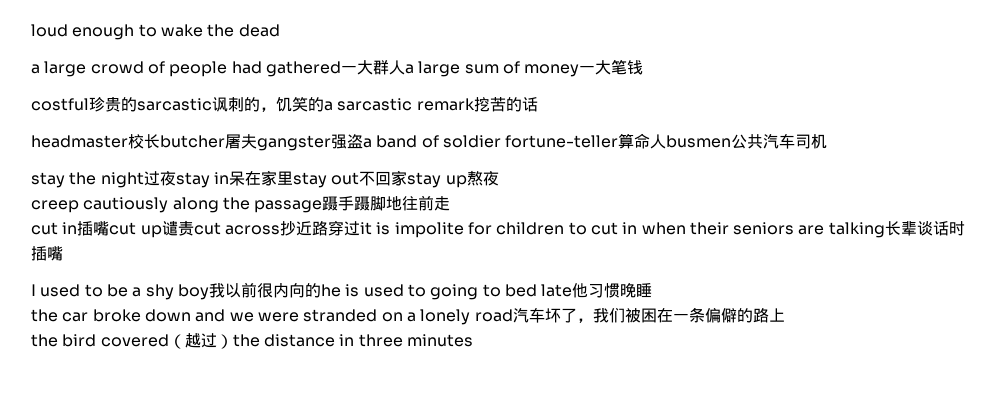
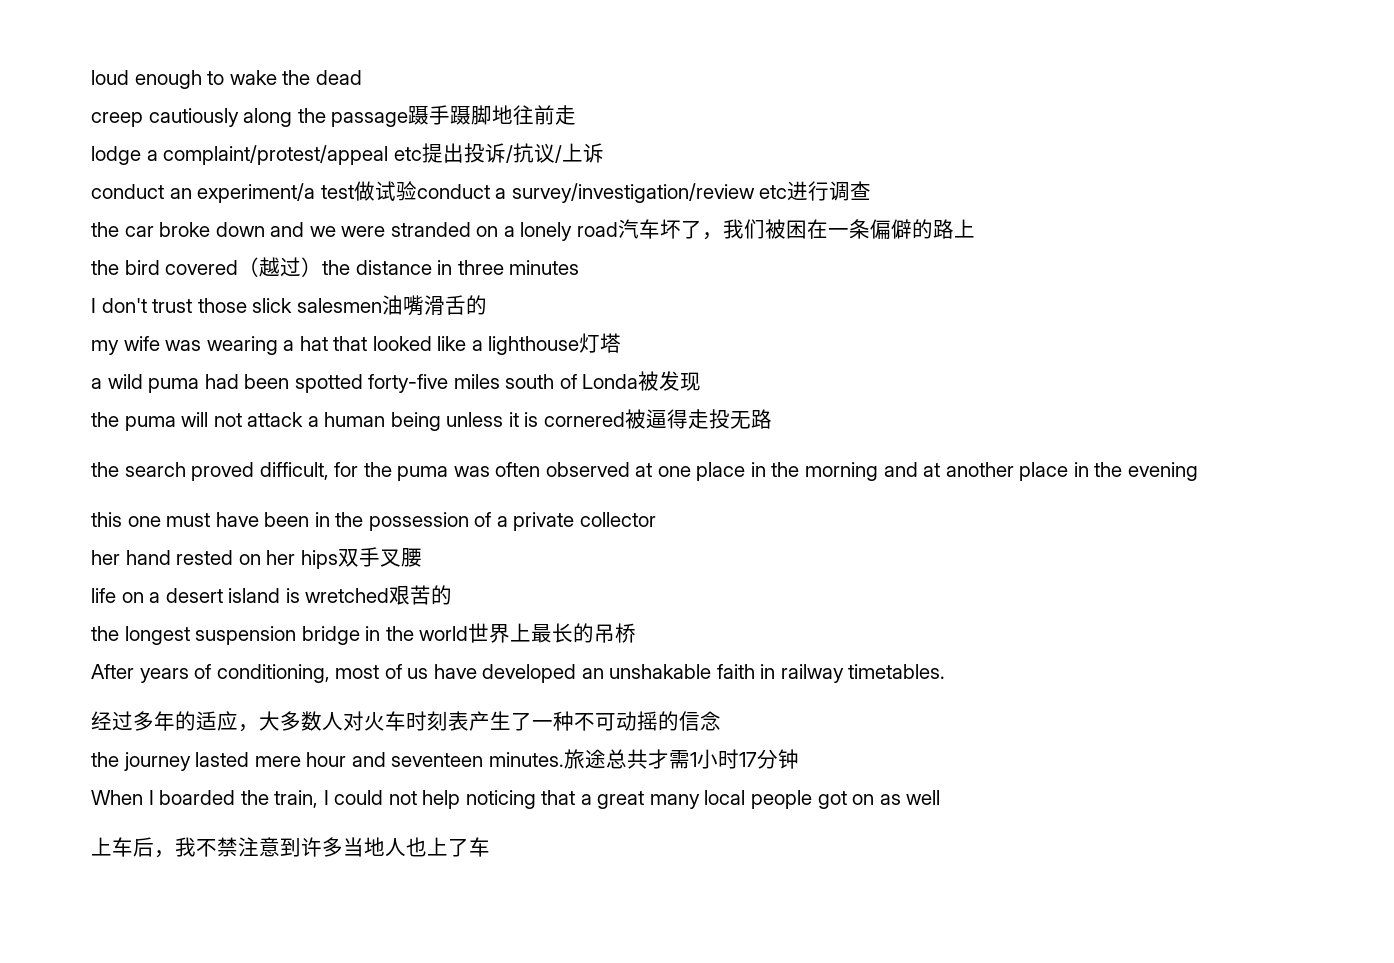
[31,59,644,77] [31,96,538,112] [31,133,828,151] [31,170,499,188] // a large crowd of people had gathered一大群人a large sum of money一大笔钱 // costful珍贵的sarcastic讽刺的，饥笑的a sarcastic remark挖苦的话 // headmaster校长butcher屠夫gangster强盗a band of soldier fortune-teller算命人busmen公共汽车司机 // stay the night过夜stay in呆在家里stay out不回家stay up熬夜 -> (362, 77) none
[31,220,965,238] [31,246,63,261] [31,282,653,300] cut in插嘴cut up谴责cut across抄近路穿过it is impolite for children to cut in when their seniors are talking长辈谈话时插嘴 // I used to be a shy boy我以前很内向的he is used to going to bed late他习惯晚睡 -> [91,143,604,165] [91,181,872,203] lodge a complaint/protest/appeal etc提出投诉/抗议/上诉 // conduct an experiment/a test做试验conduct a survey/investigation/review etc进行调查
(473, 340) none -> [91,295,487,316] [91,333,622,355] [91,371,702,393] [91,409,772,431] [91,462,1198,481] [91,512,656,531] [91,547,422,569] [91,585,453,605] [91,623,637,645] [91,664,946,683] [91,711,721,732] [91,749,799,771] [91,790,941,809] [91,837,490,858] // I don't trust those slick salesmen油嘴滑舌的 // my wife was wearing a hat that looked like a lighthouse灯塔 // a wild puma had been spotted forty-five miles south of Londa被发现 // the puma will not attack a human being unless it is cornered被逼得走投无路 // the search proved difficult, for the puma was often observed at one place in the morning and at another place in the evening // this one must have been in the possession of a private collector // her hand rested on her hips双手叉腰 // life on a desert island is wretched艰苦的 // the longest suspension bridge in the world世界上最长的吊桥 // After years of conditioning, most of us have developed an unshakable faith in railway timetables. // 经过多年的适应，大多数人对火车时刻表产生了一种不可动摇的信念 // the journey lasted mere hour and seventeen minutes.旅途总共才需1小时17分钟 // When I boarded the train, I could not help noticing that a great many local people got on as well // 上车后，我不禁注意到许多当地人也上了车

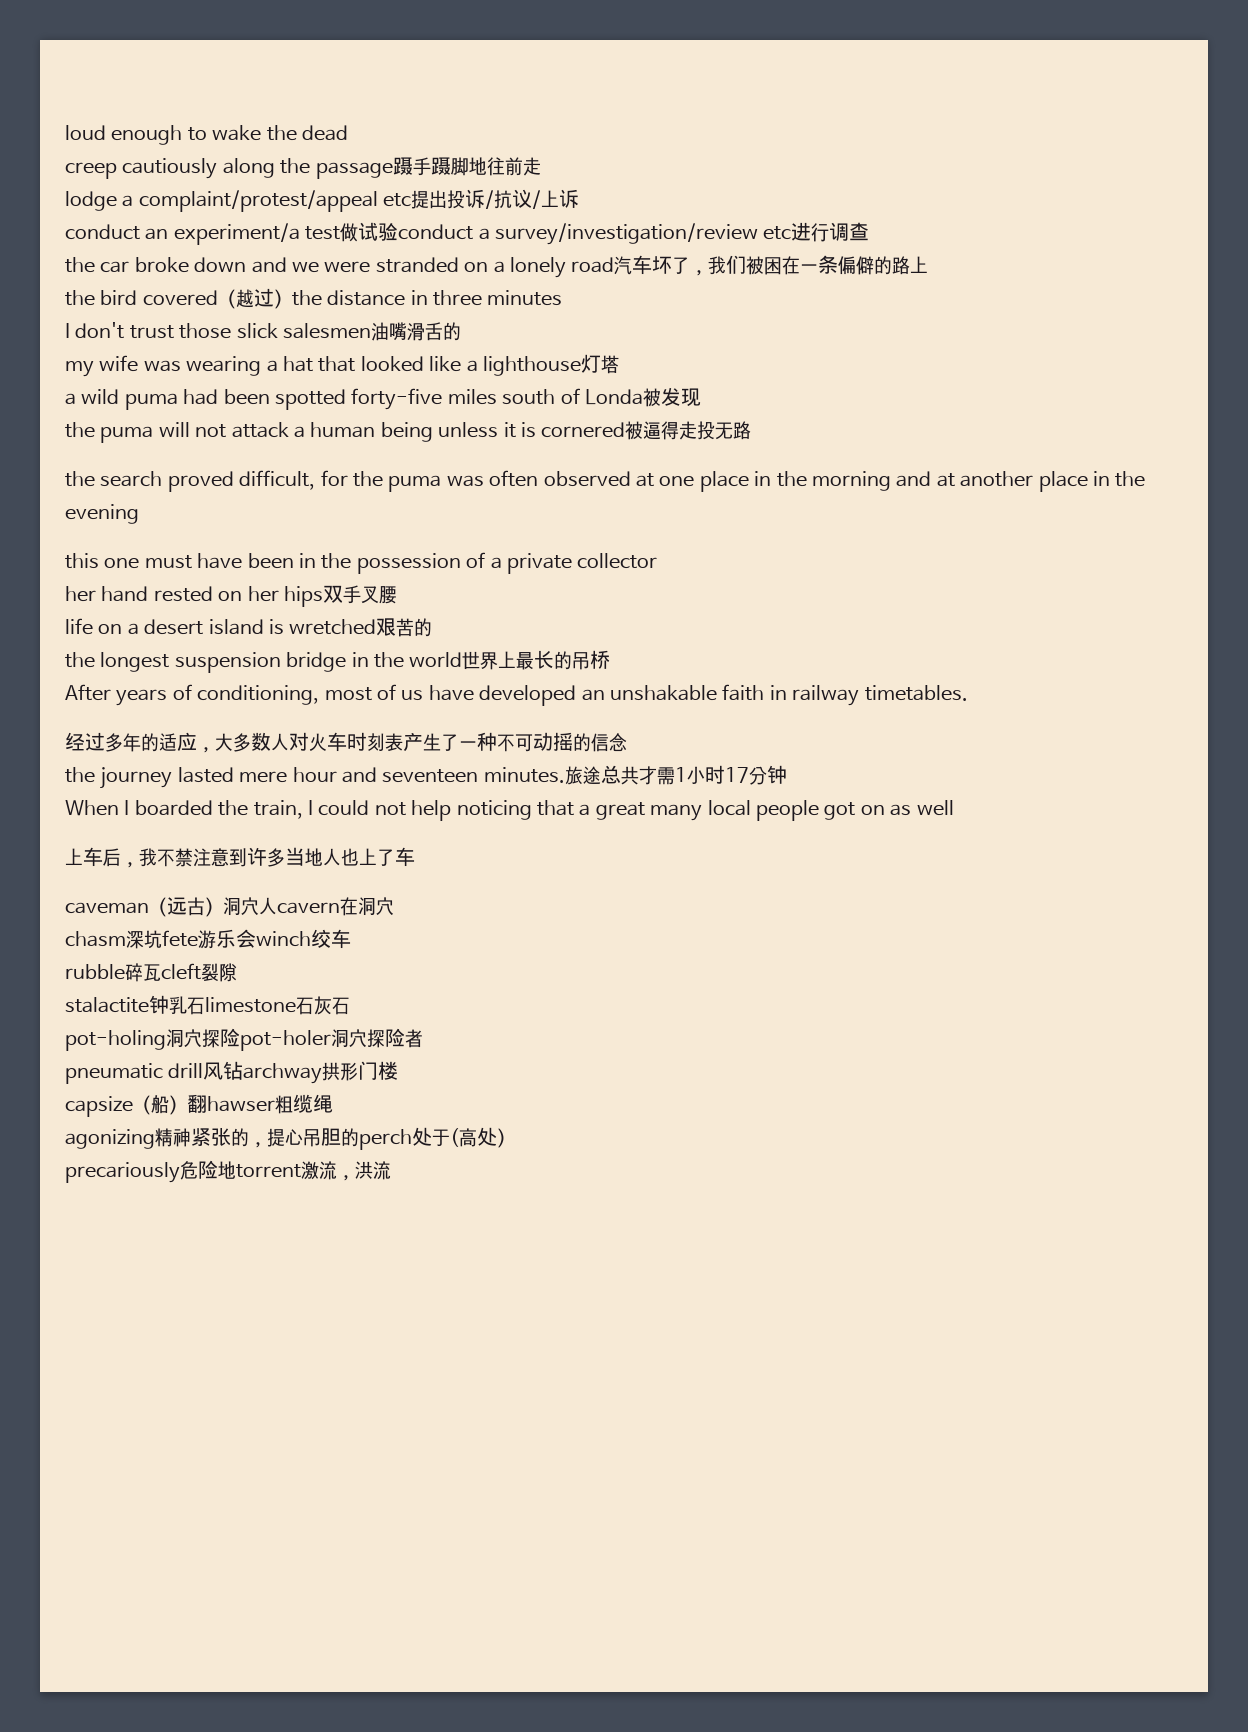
(490, 847) none -> [65,897,394,917] [65,929,351,949] [65,963,237,982] [65,995,350,1015] [65,1028,423,1051] [65,1061,399,1084] [65,1094,333,1117] [65,1127,515,1150] [65,1160,391,1183] // caveman（远古）洞穴人cavern在洞穴 // chasm深坑fete游乐会winch绞车 // rubble碎瓦cleft裂隙 // stalactite钟乳石limestone石灰石 // pot-holing洞穴探险pot-holer洞穴探险者 // pneumatic drill风钻archway拱形门楼 // capsize（船）翻hawser粗缆绳 // agonizing精神紧张的，提心吊胆的perch处于(高处） // precariously危险地torrent激流，洪流

